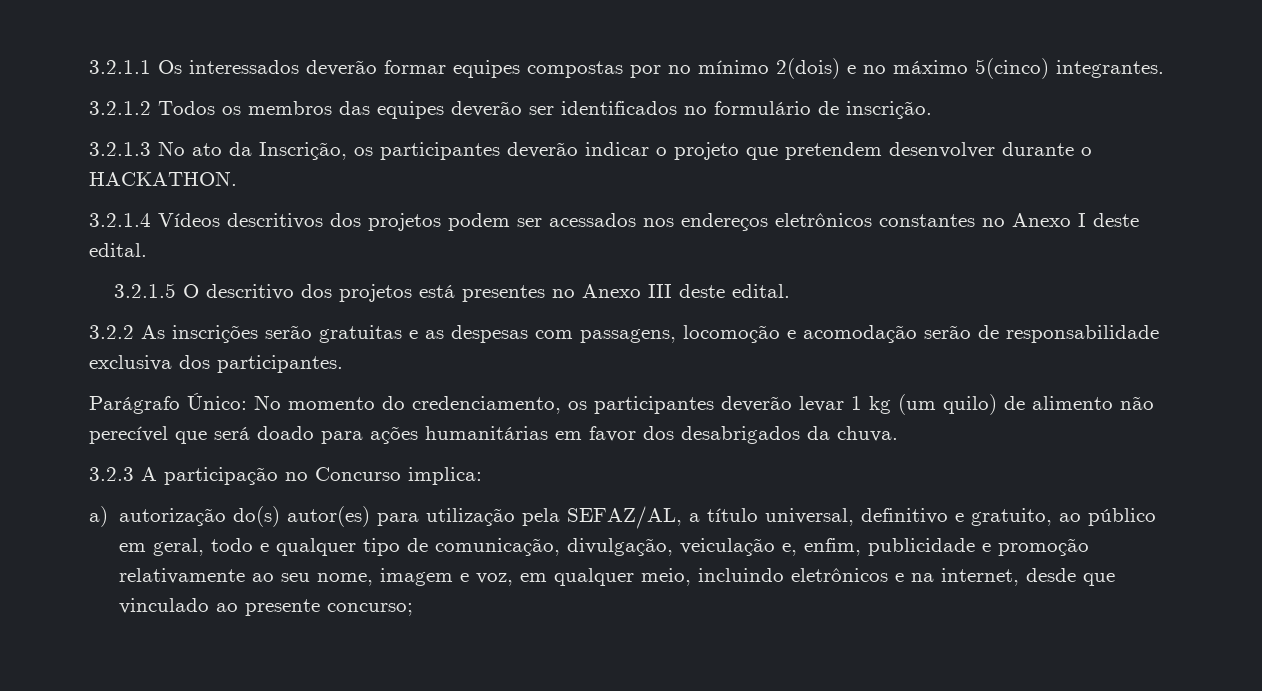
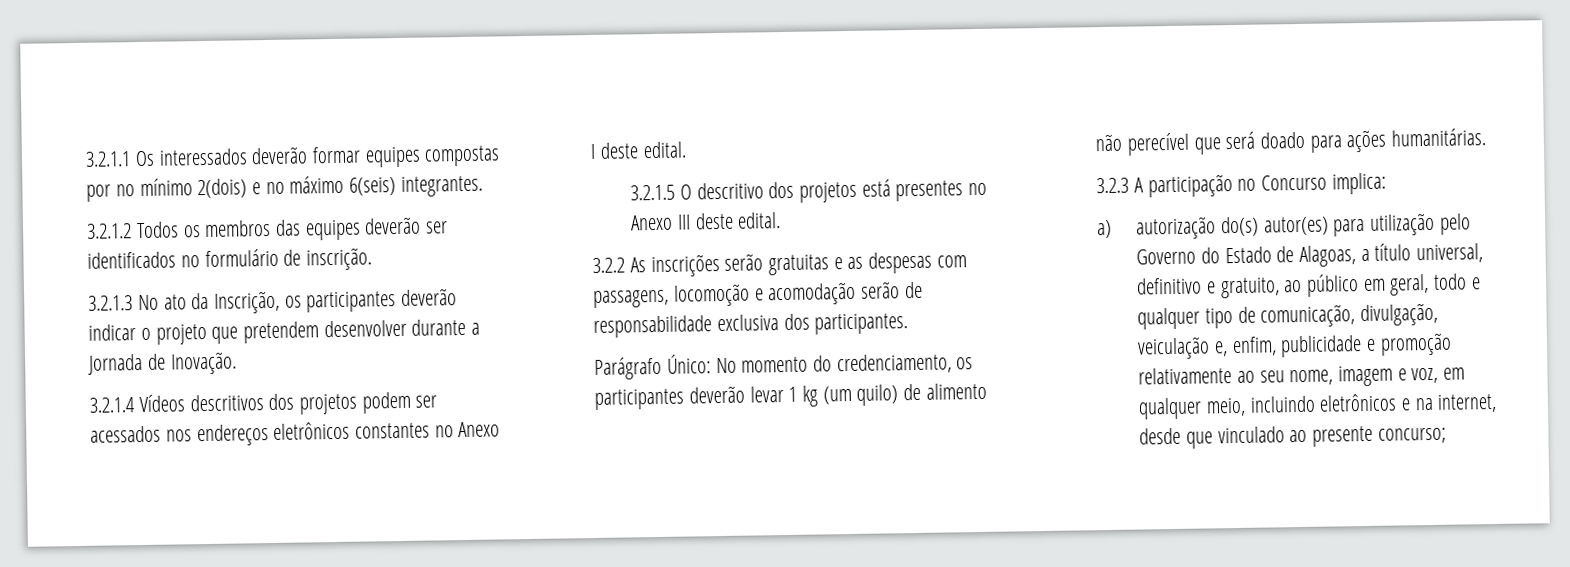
[975,58,1050,79] 5(cinco) -> [348,177,396,196] 6(seis)
[1081,147,1093,156] [89,171,238,186] o HACKATHON. -> [470,322,480,335] [88,351,237,375] a Jornada de Inovação.
[425,426,899,444] humanitárias em favor dos desabrigados da chuva. -> [1390,128,1486,147] humanitárias.
[521,506,682,529] pela SEFAZ/AL, -> [1438,213,1471,235] [1136,245,1357,268] pelo Governo do Estado de Alagoas,

